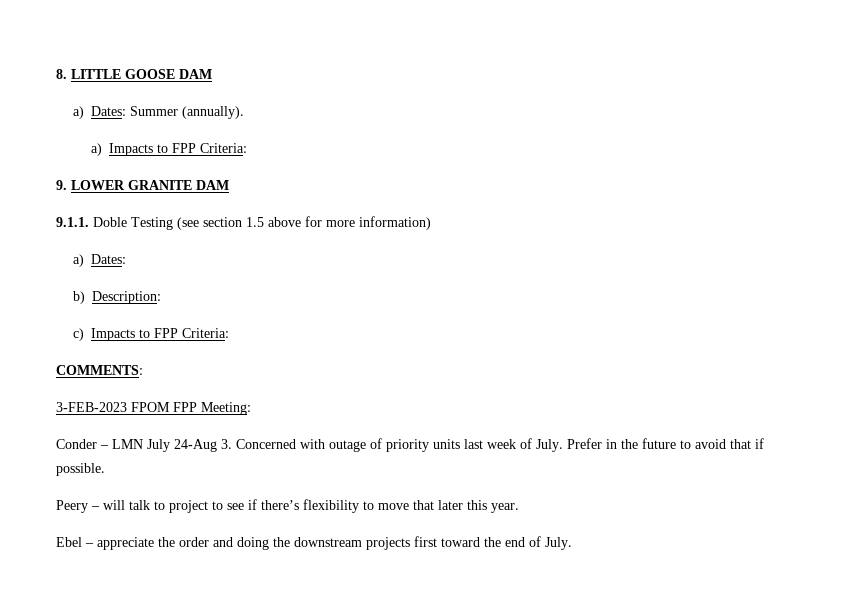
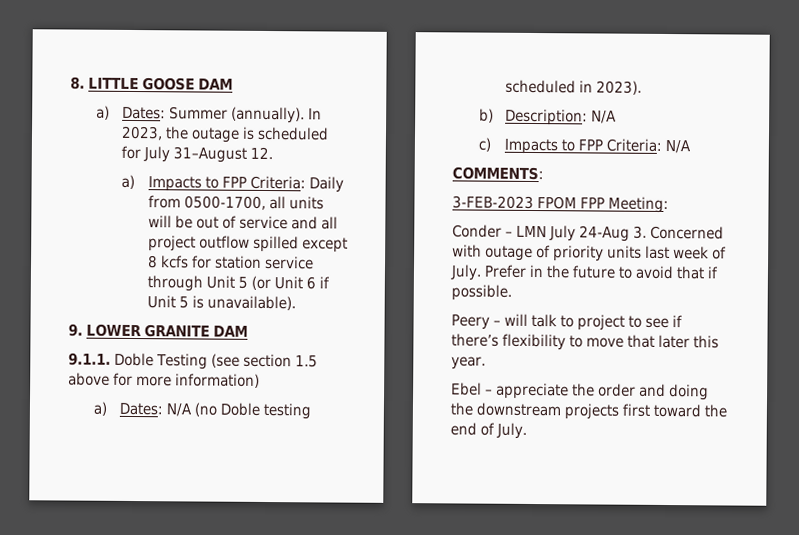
(245, 112) none -> [308,108,323,120] [121,125,330,143] [121,145,274,163] In 2023, the outage is scheduled for July 31–August 12.
(247, 148) none -> [308,176,344,193] [147,195,324,210] [147,215,338,230] [147,235,348,253] [146,255,314,270] [146,275,330,292] [146,295,296,311] Daily from 0500-1700, all units will be out of service and all project outflow spilled except 8 kcfs for station service through Unit 5 (or Unit 6 if Unit 5 is unavailable).
(127, 259) none -> [166,402,312,420] [505,79,643,95] N/A (no Doble testing scheduled in 2023).
(162, 297) none -> [591,110,618,124] N/A
(230, 333) none -> [665,139,692,154] N/A

